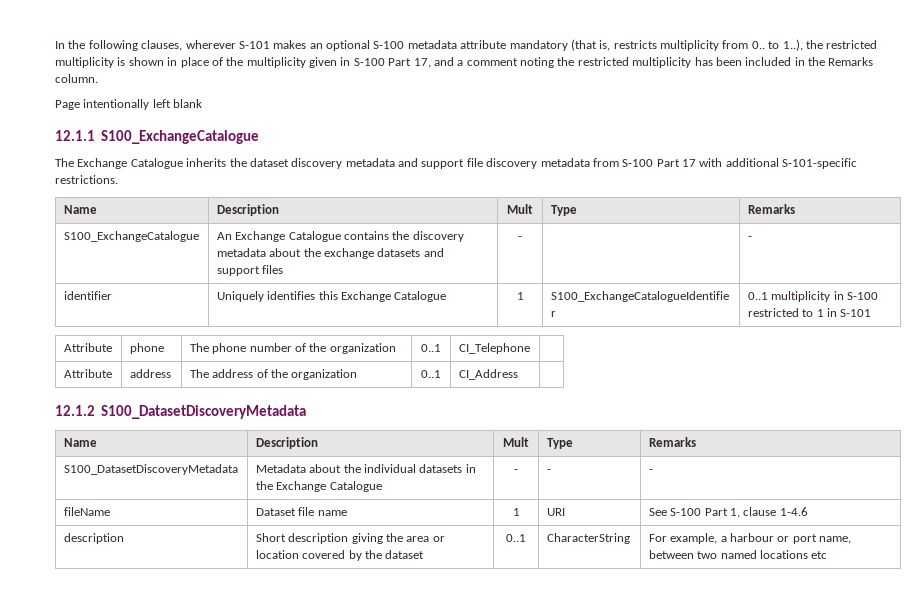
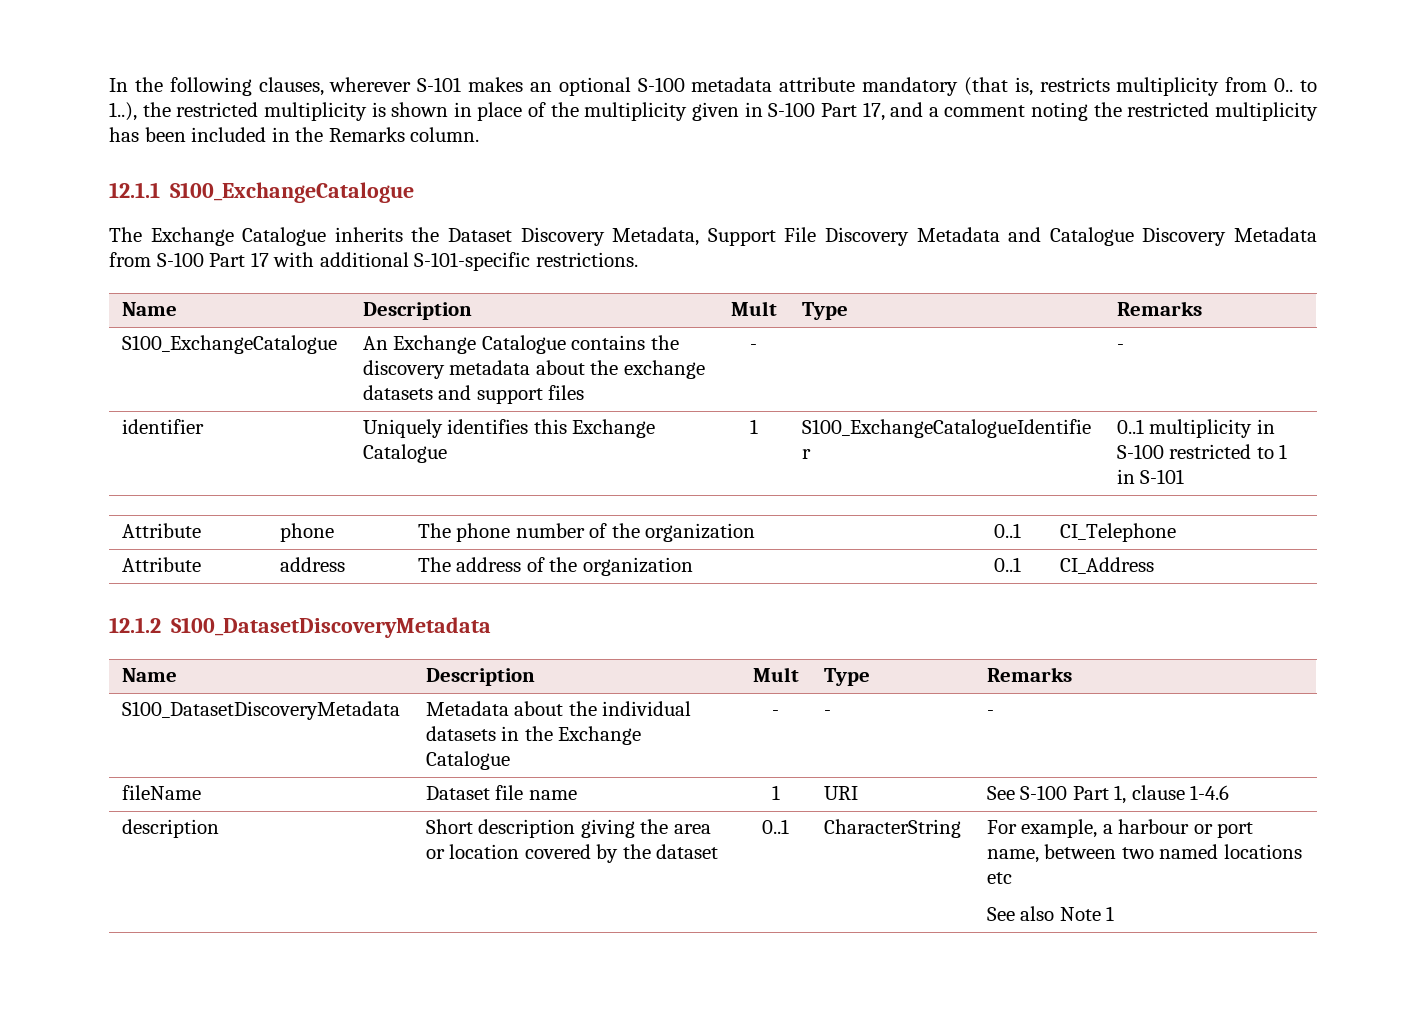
[55,99,203,110] // Page intentionally left blank -> (480, 134) none
[249,158,590,169] dataset discovery metadata and support file discovery metadata -> [448,227,1317,246] Dataset Discovery Metadata, Support File Discovery Metadata and Catalogue Discovery Metadata
(828, 555) none -> [986,906,1115,921] // See also Note 1

